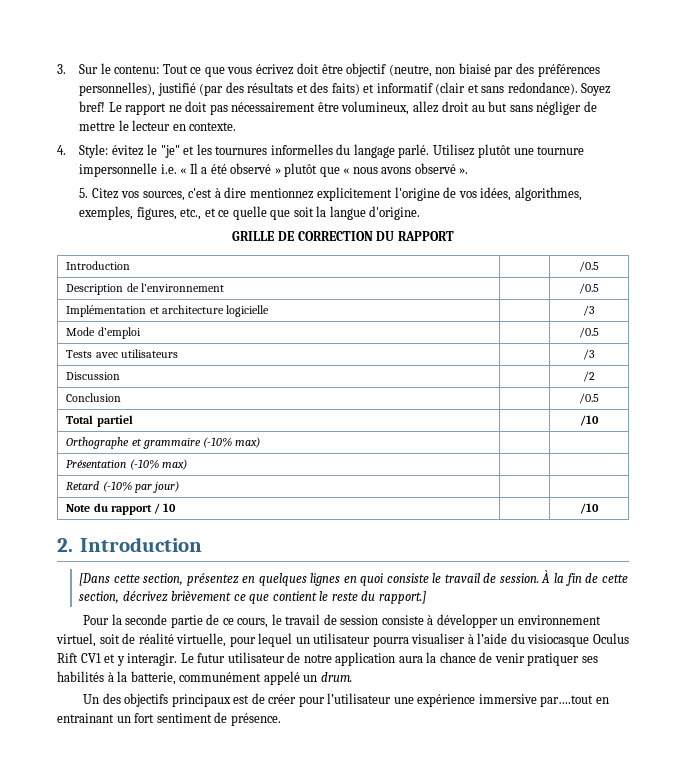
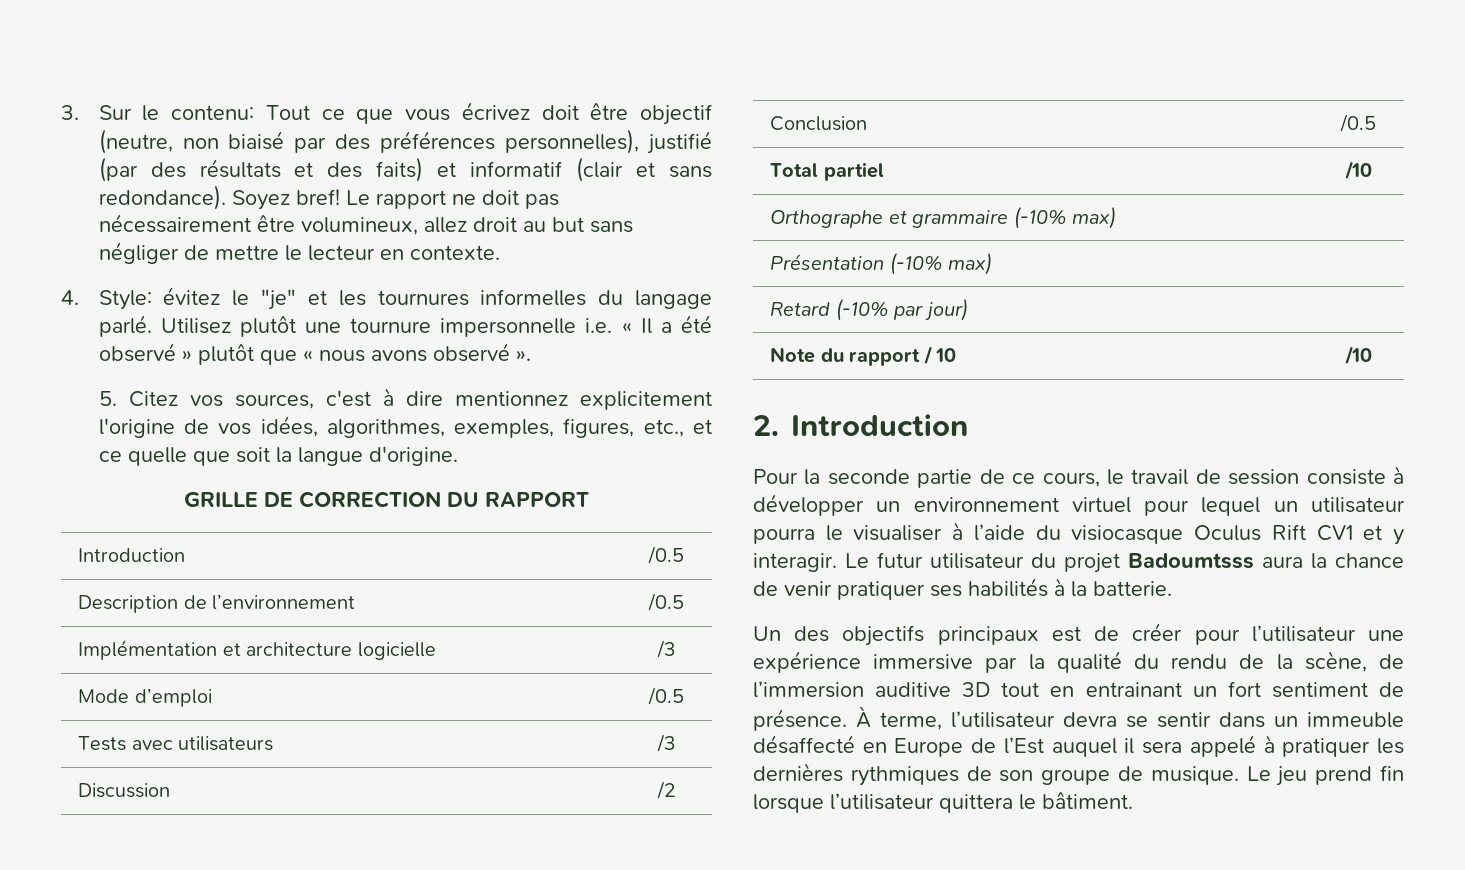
[79,570,628,586] [79,591,426,604] // [Dans cette section, présentez en quelques lignes en quoi consiste le travail de session. À la fin de cette section, décrivez brièvement ce que contient le reste du rapport.] -> (968, 425) none
[56,633,227,647] virtuel, soit de réalité virtuelle, -> [1071,497,1131,513] virtuel
(409, 641) none -> [825,525,843,541] le
[287,652,396,666] de notre application -> [1031,553,1254,573] du projet Badoumtsss
[130,671,352,685] batterie, communément appelé un drum. -> [1093,581,1172,596] batterie.
[540,695,594,707] par….tout -> [985,651,1404,673] [753,681,1040,698] par la qualité du rendu de la scène, de l’immersion auditive 3D tout
(281, 719) none -> [856,706,1404,730] [753,735,1404,757] [753,763,1404,786] [753,792,1133,813] À terme, l’utilisateur devra se sentir dans un immeuble désaffecté en Europe de l’Est auquel il sera appelé à pratiquer les dernières rythmiques de son groupe de musique. Le jeu prend fin lorsque l’utilisateur quittera le bâtiment.

